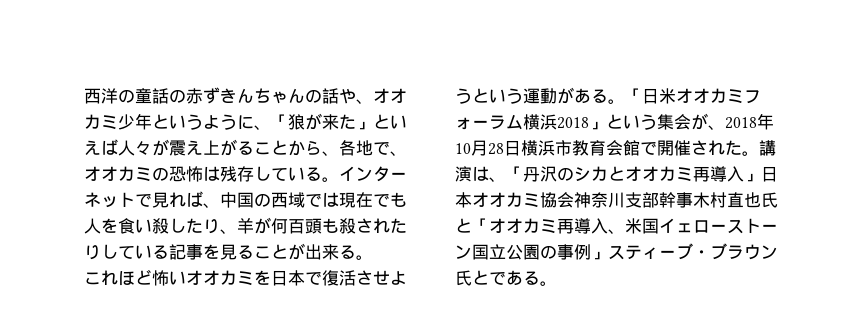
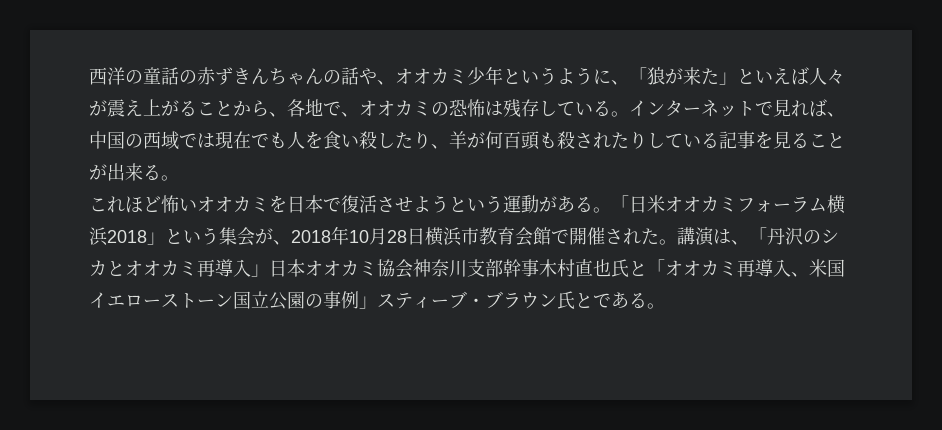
[676,223,693,233] ェ -> [107,295,125,307] エ

